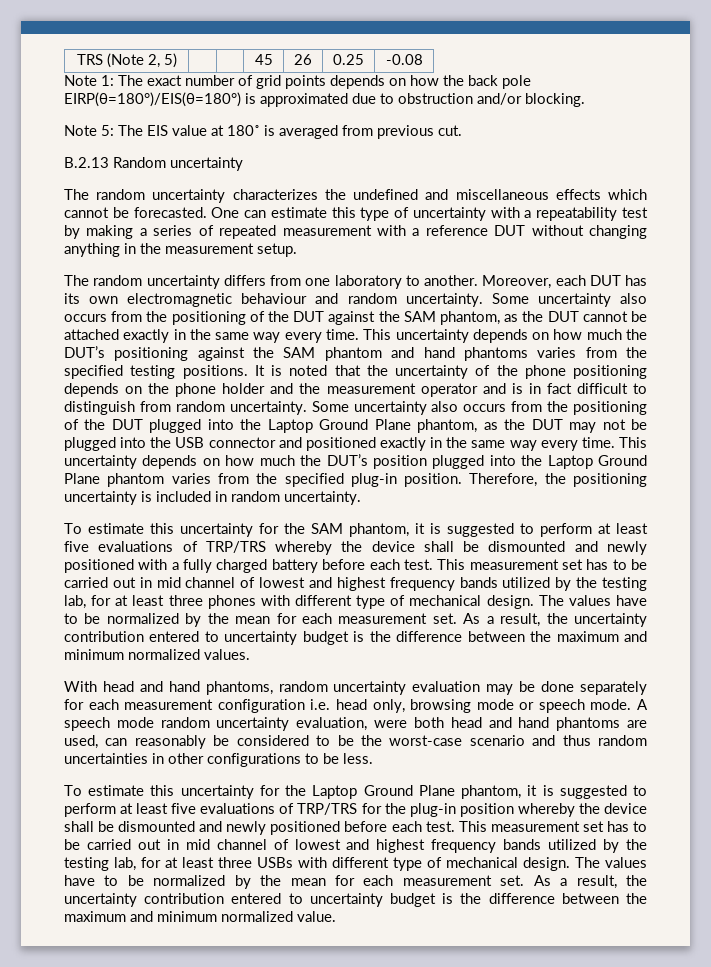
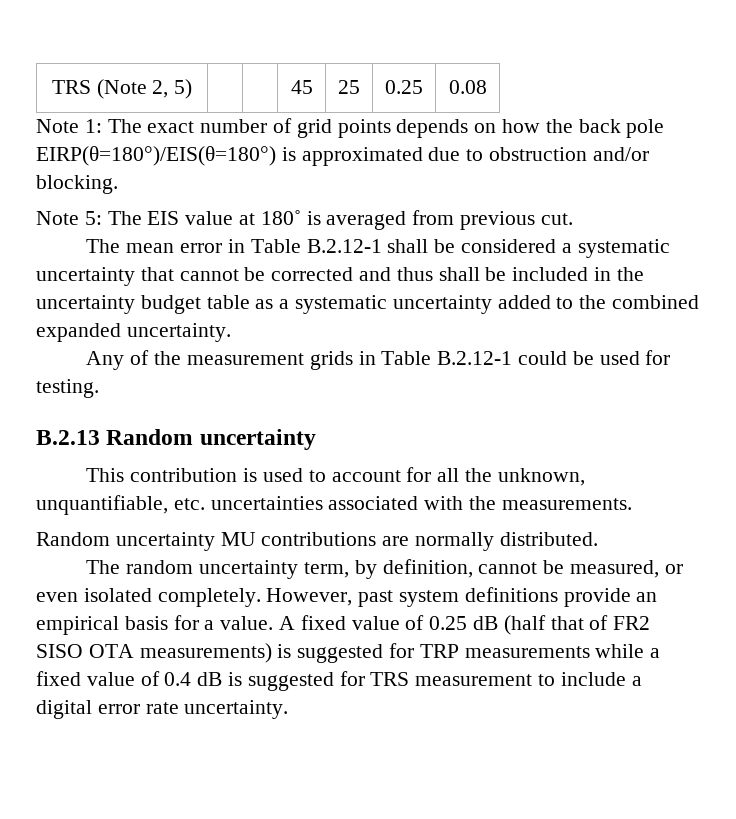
[294,54,312,65] 26 -> [338,80,360,94] 25
[385,54,423,65] -0.08 -> [448,80,487,94] 0.08
[64,157,243,171] [64,189,647,203] [64,207,648,221] [64,225,648,239] [64,243,297,257] [64,275,647,289] [64,293,647,307] [64,311,647,325] [64,329,647,343] [64,346,647,361] [64,365,647,379] [64,383,647,397] [64,401,647,415] [64,419,647,433] [64,437,647,451] [64,454,648,469] [64,473,647,487] [64,491,361,505] [64,523,648,537] [64,541,647,555] [64,559,647,573] [64,577,647,591] [64,595,648,609] [64,613,647,627] [64,631,647,645] [64,649,250,660] [64,681,648,695] [64,699,648,713] [64,717,647,731] [64,735,647,749] [64,753,373,767] [64,785,647,799] [64,803,648,817] [64,821,648,835] [64,839,648,853] [64,857,647,871] [64,875,648,889] [64,893,647,907] [64,911,336,922] B.2.13 Random uncertainty // The random uncertainty characterizes the undefined and miscellaneous effects which cannot be forecasted. One can estimate this type of uncertainty with a repeatability test by making a series of repeated measurement with a reference DUT without changing anything in the measurement setup. // The random uncertainty differs from one laboratory to another. Moreover, each DUT has its own electromagnetic behaviour and random uncertainty. Some uncertainty also occurs from the positioning of the DUT against the SAM phantom, as the DUT cannot be attached exactly in the same way every time. This uncertainty depends on how much the DUT’s positioning against the SAM phantom and hand phantoms varies from the specified testing positions. It is noted that the uncertainty of the phone positioning depends on the phone holder and the measurement operator and is in fact difficult to distinguish from random uncertainty. Some uncertainty also occurs from the positioning of the DUT plugged into the Laptop Ground Plane phantom, as the DUT may not be plugged into the USB connector and positioned exactly in the same way every time. This uncertainty depends on how much the DUT’s position plugged into the Laptop Ground Plane phantom varies from the specified plug-in position. Therefore, the positioning uncertainty is included in random uncertainty. // To estimate this uncertainty for the SAM phantom, it is suggested to perform at least five evaluations of TRP/TRS whereby the device shall be dismounted and newly positioned with a fully charged battery before each test. This measurement set has to be carried out in mid channel of lowest and highest frequency bands utilized by the testing lab, for at least three phones with different type of mechanical design. The values have to be normalized by the mean for each measurement set. As a result, the uncertainty contribution entered to uncertainty budget is the difference between the maximum and minimum normalized values. // With head and hand phantoms, random uncertainty evaluation may be done separately for each measurement configuration i.e. head only, browsing mode or speech mode. A speech mode random uncertainty evaluation, were both head and hand phantoms are used, can reasonably be considered to be the worst-case scenario and thus random uncertainties in other configurations to be less. // To estimate this uncertainty for the Laptop Ground Plane phantom, it is suggested to perform at least five evaluations of TRP/TRS for the plug-in position whereby the device shall be dismounted and newly positioned before each test. This measurement set has to be carried out in mid channel of lowest and highest frequency bands utilized by the testing lab, for at least three USBs with different type of mechanical design. The values have to be normalized by the mean for each measurement set. As a result, the uncertainty contribution entered to uncertainty budget is the difference between the maximum and minimum normalized value. -> [86,239,670,258] [36,267,644,286] [36,295,700,314] [36,323,231,342] [86,350,671,370] [36,379,99,398] [36,429,316,450] [86,467,585,486] [36,495,632,515] [36,532,598,551] [86,559,683,579] [36,587,658,607] [36,615,651,635] [36,643,661,663] [36,671,642,691] [36,700,289,719] The mean error in Table B.2.12-1 shall be considered a systematic uncertainty that cannot be corrected and thus shall be included in the uncertainty budget table as a systematic uncertainty added to the combined expanded uncertainty. // Any of the measurement grids in Table B.2.12-1 could be used for testing. // B.2.13 Random uncertainty // This contribution is used to account for all the unknown, unquantifiable, etc. uncertainties associated with the measurements. // Random uncertainty MU contributions are normally distributed. // The random uncertainty term, by definition, cannot be measured, or even isolated completely. However, past system definitions provide an empirical basis for a value. A fixed value of 0.25 dB (half that of FR2 SISO OTA measurements) is suggested for TRP measurements while a fixed value of 0.4 dB is suggested for TRS measurement to include a digital error rate uncertainty.

